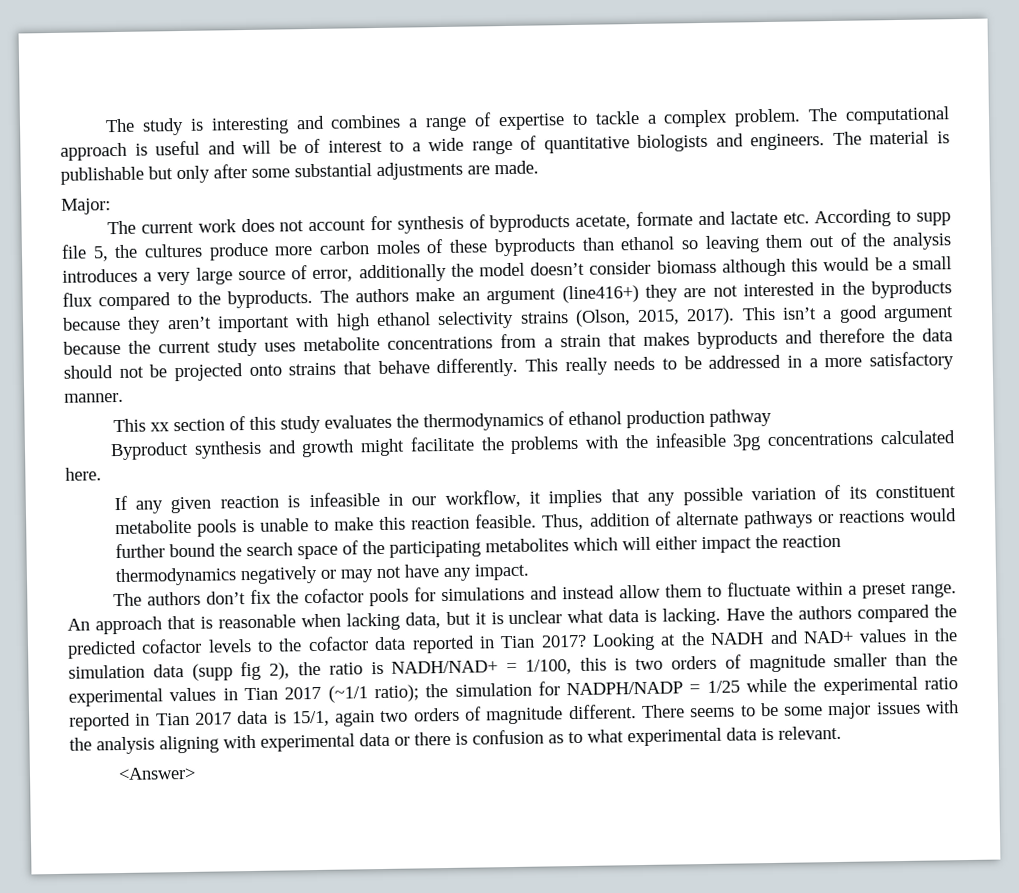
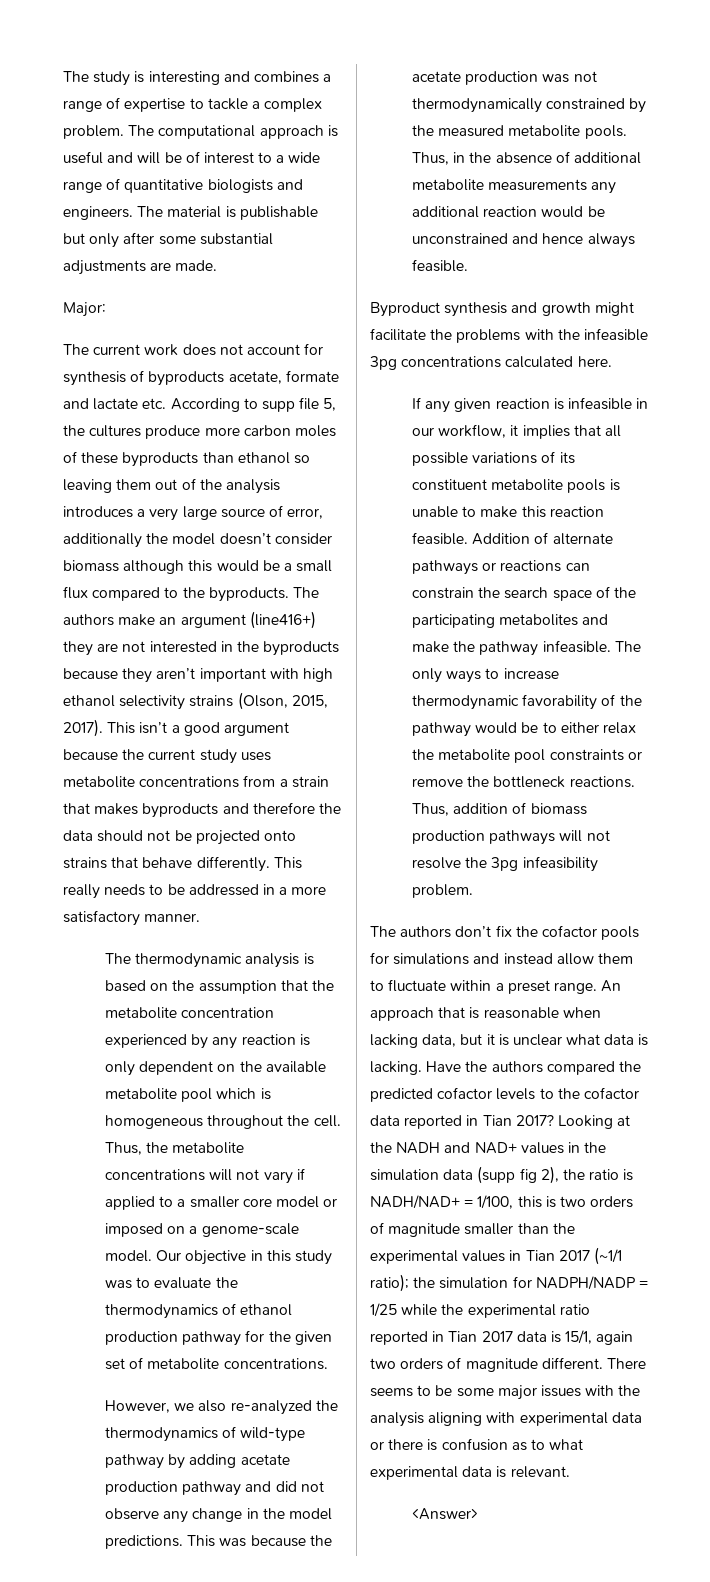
[112,414,392,434] This xx section of this study evaluates -> [105,953,314,968] [105,980,335,994] [105,1007,275,1019] [105,1034,310,1049] [105,1061,326,1076] [105,1088,271,1102] [105,1115,341,1129] [105,1142,245,1155] [105,1168,305,1184] [105,1196,338,1210] [105,1223,299,1237] [105,1250,333,1265] [105,1277,212,1289] The thermodynamic analysis is based on the assumption that the metabolite concentration experienced by any reaction is only dependent on the available metabolite pool which is homogeneous throughout the cell. Thus, the metabolite concentrations will not vary if applied to a smaller core model or imposed on a genome-scale model. Our objective in this study was to evaluate
(772, 417) none -> [245,1330,332,1345] [105,1357,328,1370] [105,1400,338,1415] [105,1426,306,1442] [105,1454,290,1469] [105,1481,324,1496] [105,1508,333,1523] [105,1535,332,1549] [412,71,597,85] [412,98,647,113] [412,125,627,139] [412,151,642,165] [412,179,617,194] [412,206,605,218] [412,233,635,248] [412,259,469,272] for the given set of metabolite concentrations. // However, we also re-analyzed the thermodynamics of wild-type pathway by adding acetate production pathway and did not observe any change in the model predictions. This was because the acetate production was not thermodynamically constrained by the measured metabolite pools. Thus, in the absence of additional metabolite measurements any additional reaction would be unconstrained and hence always feasible.
[647,487,816,506] any possible variation -> [605,425,622,437] [412,452,538,466] all possible variations
[542,512,650,531] Thus, addition -> [472,533,531,545] Addition
[909,508,957,522] [114,543,216,559] would further bound -> [565,563,590,571] [412,587,475,599] can constrain
[572,534,841,554] [114,563,530,587] which will either impact the reaction thermodynamics negatively or may not have any impact. -> [582,614,609,625] [412,640,641,656] [412,668,559,683] [412,694,642,710] [412,722,637,737] [412,749,642,763] [412,776,635,788] [412,802,587,816] [412,830,610,845] [412,856,598,872] [412,884,474,898] and make the pathway infeasible. The only ways to increase thermodynamic favorability of the pathway would be to either relax the metabolite pool constraints or remove the bottleneck reactions. Thus, addition of biomass production pathways will not resolve the 3pg infeasibility problem.

